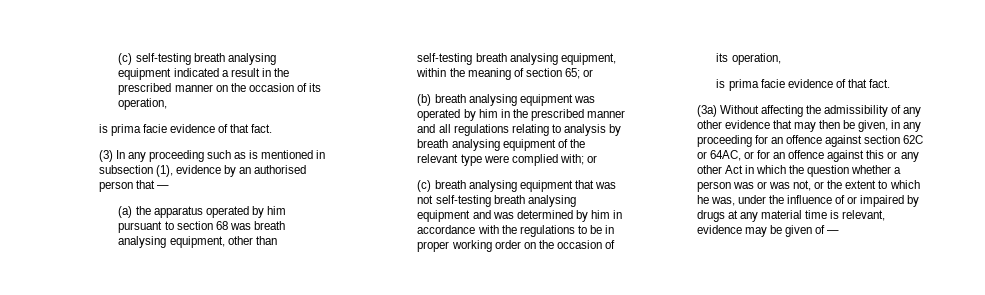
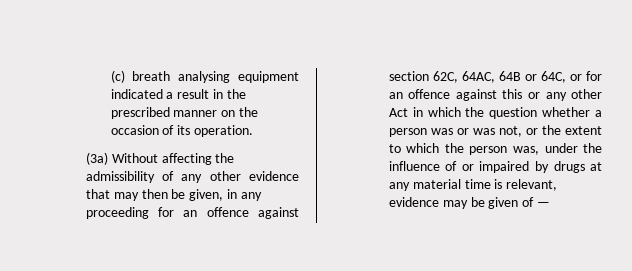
[118,53,191,65] (c) self-testing -> [110,70,125,83] (c)
[118,98,168,110] [98,124,273,136] [98,150,326,162] [98,165,307,177] [98,180,169,192] [118,206,286,218] [118,221,285,233] [118,236,277,248] [417,53,616,65] [416,68,594,80] [417,94,595,106] [417,109,626,121] [417,124,622,136] [417,139,585,151] [417,154,597,166] [417,180,616,192] [417,195,576,207] [417,210,623,222] [417,225,615,237] [417,240,616,252] [716,53,781,65] [716,79,891,91] operation, // is prima facie evidence of that fact. // (3) In any proceeding such as is mentioned in subsection (1), evidence by an authorised person that — // (a) the apparatus operated by him pursuant to section 68 was breath analysing equipment, other than self-testing breath analysing equipment, within the meaning of section 65; or // (b) breath analysing equipment was operated by him in the prescribed manner and all regulations relating to analysis by breath analysing equipment of the relevant type were complied with; or // (c) breath analysing equipment that was not self-testing breath analysing equipment and was determined by him in accordance with the regulations to be in proper working order on the occasion of its operation, // is prima facie evidence of that fact. -> [194,125,254,137] operation.
[903,135,924,144] [696,150,741,161] 62C or 64AC, -> [432,71,566,83] 62C, 64AC, 64B or 64C,
[696,195,709,204] he -> [444,143,508,155] the person

